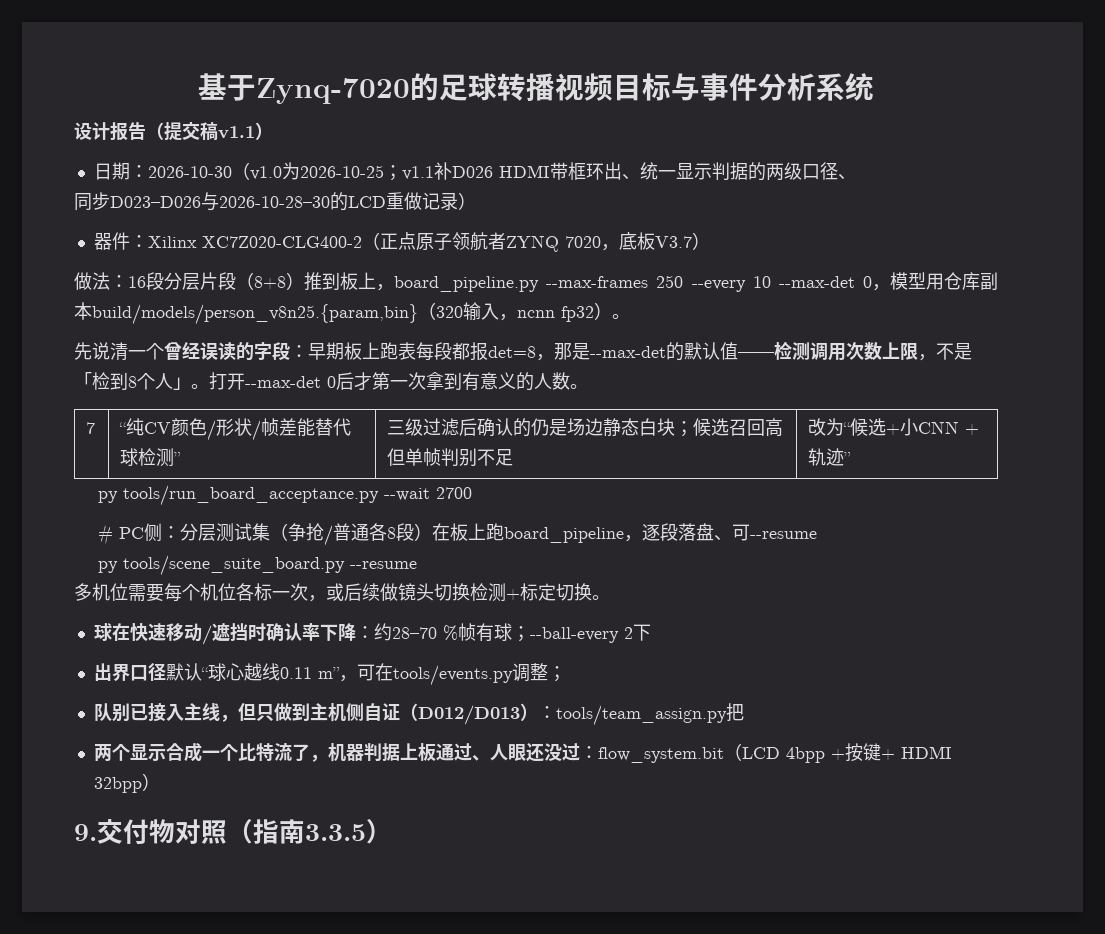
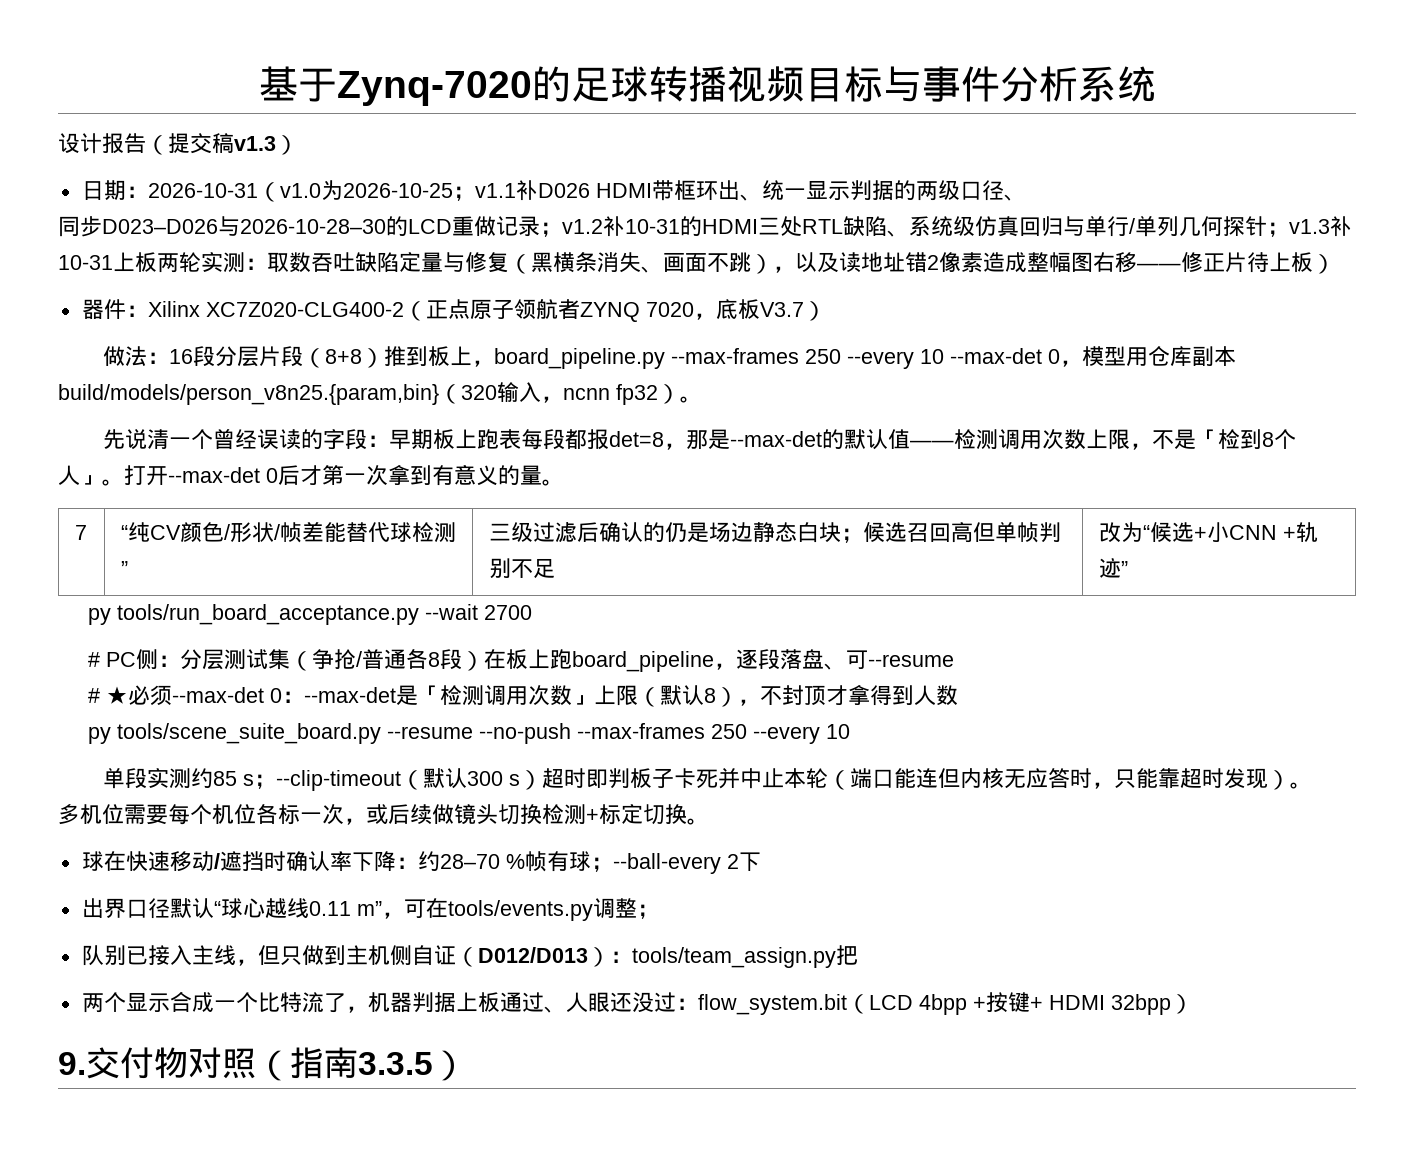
[218,126,255,139] v1.1 -> [234,136,276,151] v1.3
[147,166,232,178] 2026-10-30 -> [147,183,258,198] 2026-10-31
(458, 201) none -> [540,216,1352,237] [58,252,1313,274] ；v1.2补10-31的HDMI三处RTL缺陷、系统级仿真回归与单行/单列几何探针；v1.3补10-31上板两轮实测：取数吞吐缺陷定量与修复（黑横条消失、画面不跳），以及读地址错2像素造成整幅图右移——修正片待上板
[534,372,570,390] 人数 -> [520,465,542,485] 量
[97,555,417,576] py tools/scene_suite_board.py --resume -> [87,685,958,707] [87,723,850,744] [103,768,1313,791] # ★必须--max-det 0：--max-det是「检测调用次数」上限（默认8），不封顶才拿得到人数 // py tools/scene_suite_board.py --resume --no-push --max-frames 250 --every 10 // 单段实测约85 s；--clip-timeout（默认300 s）超时即判板子卡死并中止本轮（端口能连但内核无应答时，只能靠超时发现）。

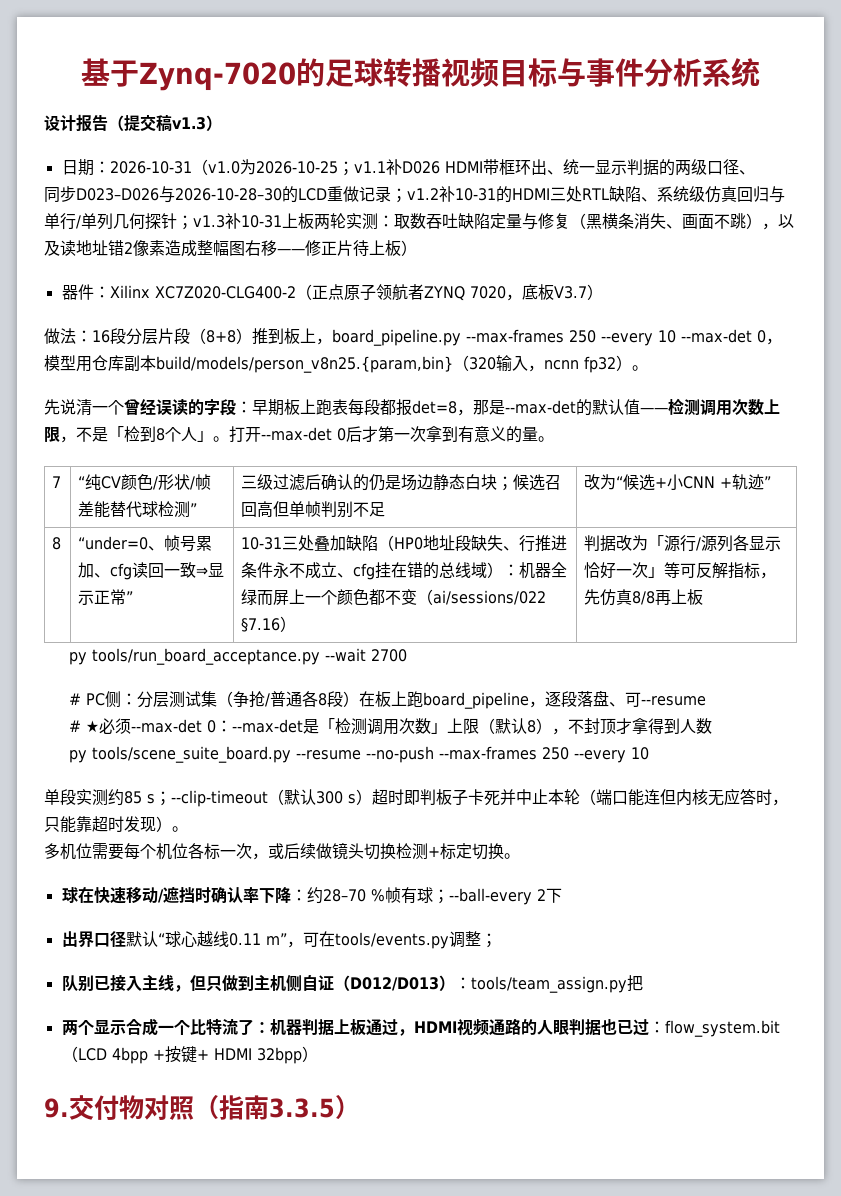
(1128, 568) none -> [52,537,62,550] [78,535,213,552] [78,562,225,580] [78,589,134,605] [241,535,568,552] [241,562,568,580] [241,589,547,606] [241,616,297,632] [584,535,782,552] [584,562,777,579] [584,589,704,606] // 8 | “under=0、帧号累加、cfg读回一致⇒显示正常” | 10-31三处叠加缺陷（HP0地址段缺失、行推进条件永不成立、cfg挂在错的总线域）：机器全绿而屏上一个颜色都不变（ai/sessions/022 §7.16） | 判据改为「源行/源列各显示恰好一次」等可反解指标，先仿真8/8再上板
[345,1006,368,1013] ， -> [253,1022,270,1033] ：
[543,992,654,1013] 、人眼还没 -> [397,1018,633,1036] ，HDMI视频通路的人眼判据也已

